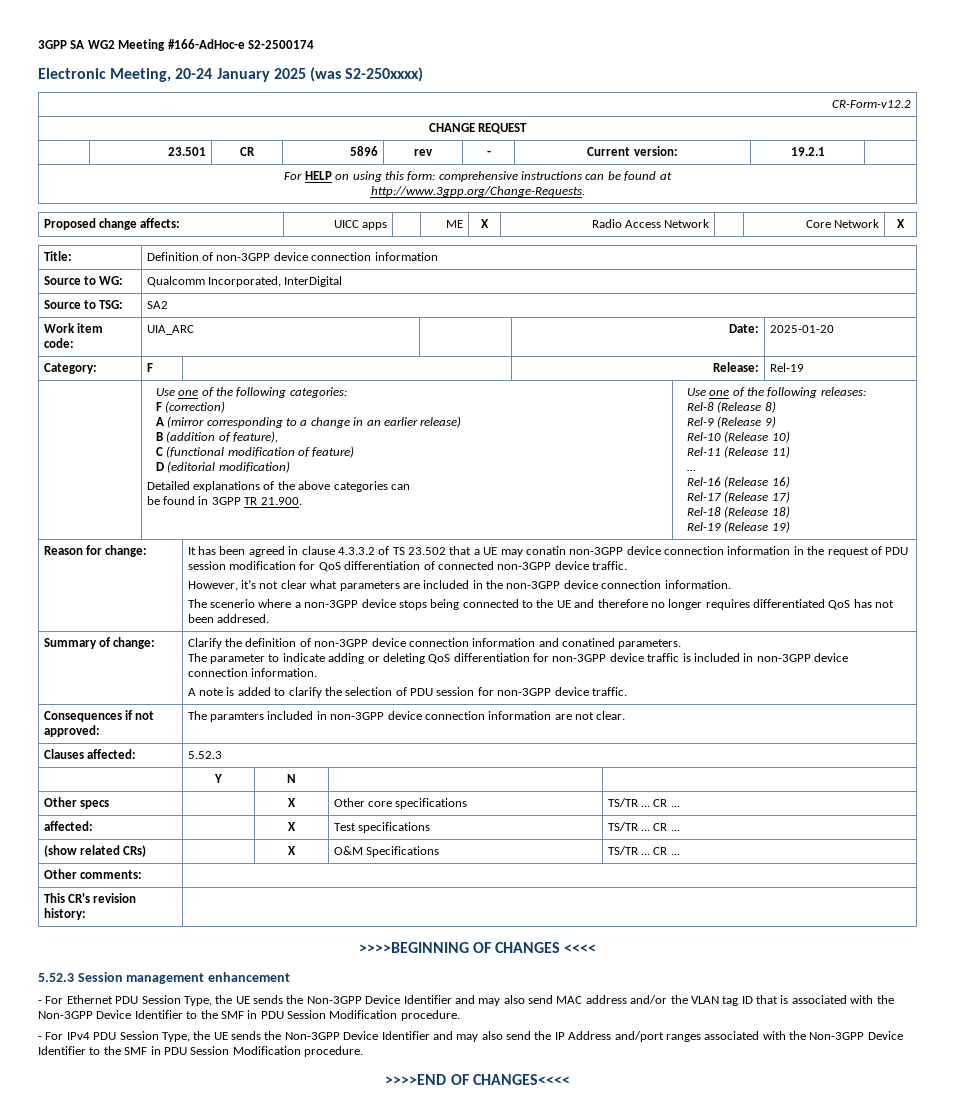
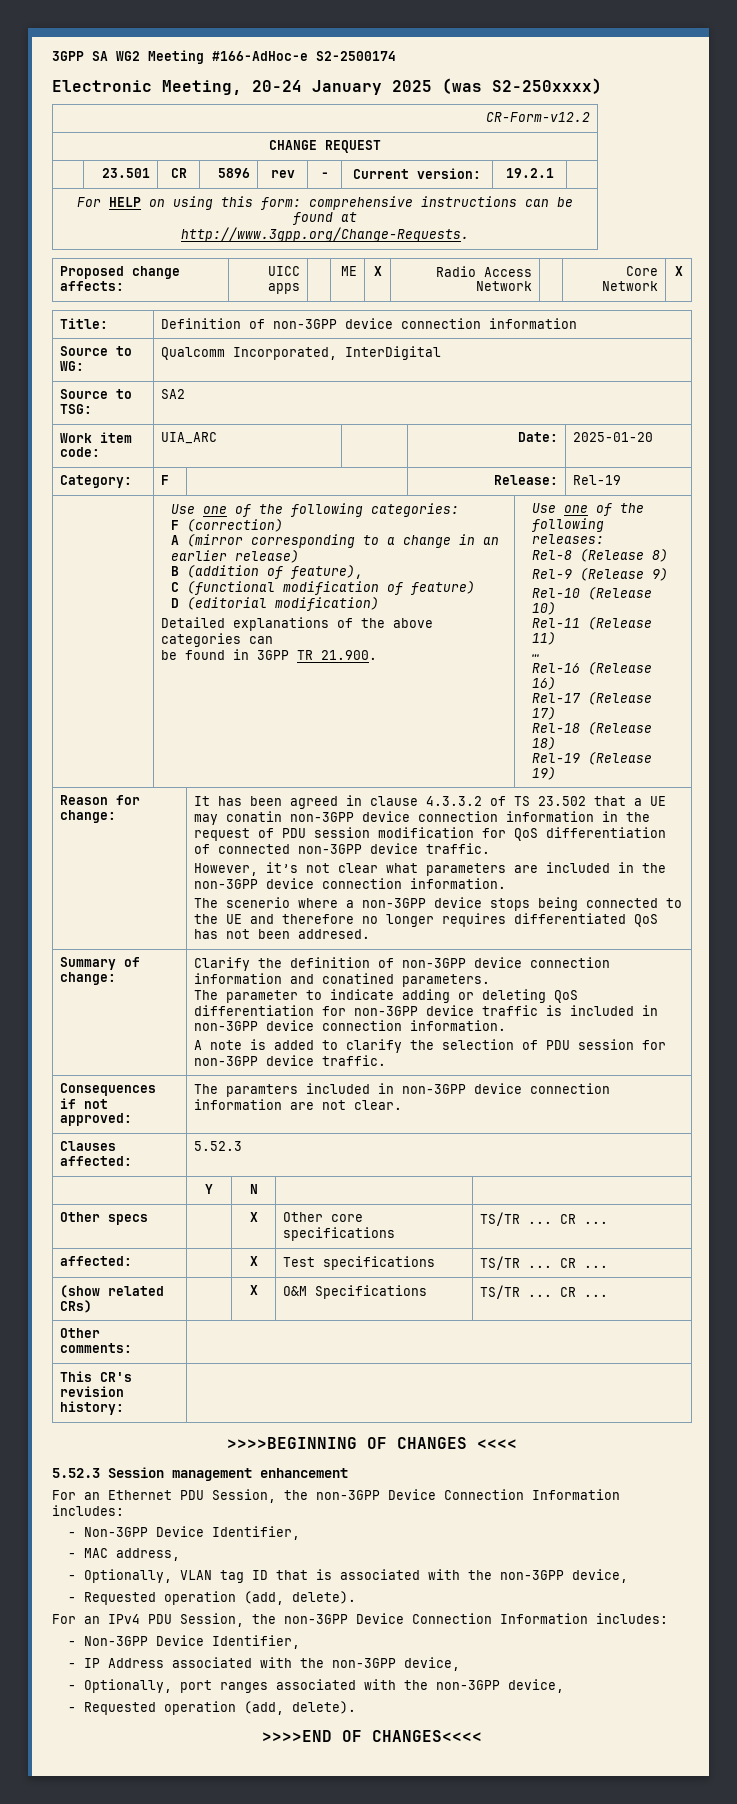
[38,995,688,1006] - For Ethernet PDU Session Type, the UE sends the Non-3GPP Device Identifier and may also send MAC address and/or the -> [52,1489,620,1503] [52,1505,124,1516] [67,1526,300,1540] [67,1548,180,1561] [67,1569,172,1583] For an Ethernet PDU Session, the non-3GPP Device Connection Information includes: // - Non-3GPP Device Identifier, // - MAC address, // - Optionally,
[38,1010,460,1021] [38,1031,903,1042] [38,1046,363,1057] Non-3GPP Device Identifier to the SMF in PDU Session Modification procedure. // - For IPv4 PDU Session Type, the UE sends the Non-3GPP Device Identifier and may also send the IP Address and/port ranges associated with the Non-3GPP Device Identifier to the SMF in PDU Session Modification procedure. -> [499,1569,628,1583] [67,1591,356,1605] [52,1613,668,1627] [67,1635,300,1649] [67,1657,460,1671] [67,1679,564,1693] [67,1701,356,1715] non-3GPP device, // - Requested operation (add, delete). // For an IPv4 PDU Session, the non-3GPP Device Connection Information includes: // - Non-3GPP Device Identifier, // - IP Address associated with the non-3GPP device, // - Optionally, port ranges associated with the non-3GPP device, // - Requested operation (add, delete).

